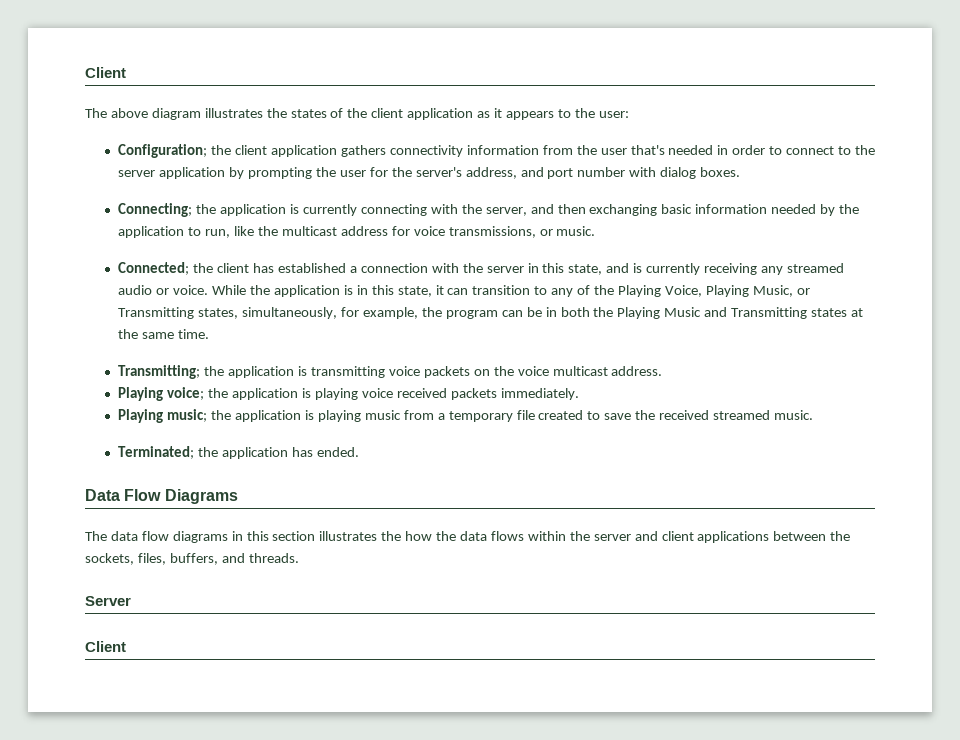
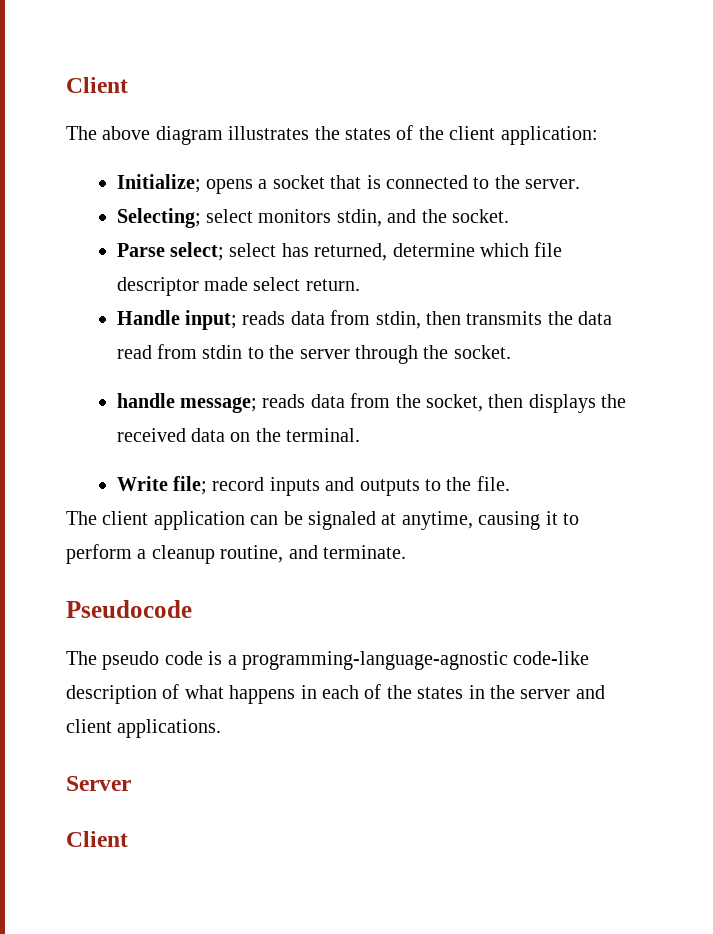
[407,108,629,120] [118,144,875,158] [118,167,741,179] [118,203,860,217] [118,226,596,238] [118,262,844,275] [118,285,810,297] [118,307,863,319] [118,329,210,339] [118,365,663,379] [118,387,579,401] [118,409,813,423] [118,446,360,459] [85,489,238,504] [85,531,851,543] [85,553,299,565] application as it appears to the user: // Configuration; the client application gathers connectivity information from the user that's needed in order to connect to the server application by prompting the user for the server's address, and port number with dialog boxes. // Connecting; the application is currently connecting with the server, and then exchanging basic information needed by the application to run, like the multicast address for voice transmissions, or music. // Connected; the client has established a connection with the server in this state, and is currently receiving any streamed audio or voice. While the application is in this state, it can transition to any of the Playing Voice, Playing Music, or Transmitting states, simultaneously, for example, the program can be in both the Playing Music and Transmitting states at the same time. // Transmitting; the application is transmitting voice packets on the voice multicast address. // Playing voice; the application is playing voice received packets immediately. // Playing music; the application is playing music from a temporary file created to save the received streamed music. // Terminated; the application has ended. // Data Flow Diagrams // The data flow diagrams in this section illustrates the how the data flows within the server and client applications between the sockets, files, buffers, and threads. -> [500,126,598,145] [116,174,581,194] [116,208,510,228] [116,242,563,261] [116,277,360,296] [116,310,613,330] [116,344,511,364] [116,393,627,413] [116,428,361,442] [116,476,510,496] [66,511,579,530] [66,544,406,564] [66,600,192,618] [66,651,590,670] [66,684,605,704] [66,719,222,738] application: // Initialize; opens a socket that is connected to the server. // Selecting; select monitors stdin, and the socket. // Parse select; select has returned, determine which file descriptor made select return. // Handle input; reads data from stdin, then transmits the data read from stdin to the server through the socket. // handle message; reads data from the socket, then displays the received data on the terminal. // Write file; record inputs and outputs to the file. // The client application can be signaled at anytime, causing it to perform a cleanup routine, and terminate. // Pseudocode // The pseudo code is a programming-language-agnostic code-like description of what happens in each of the states in the server and client applications.

